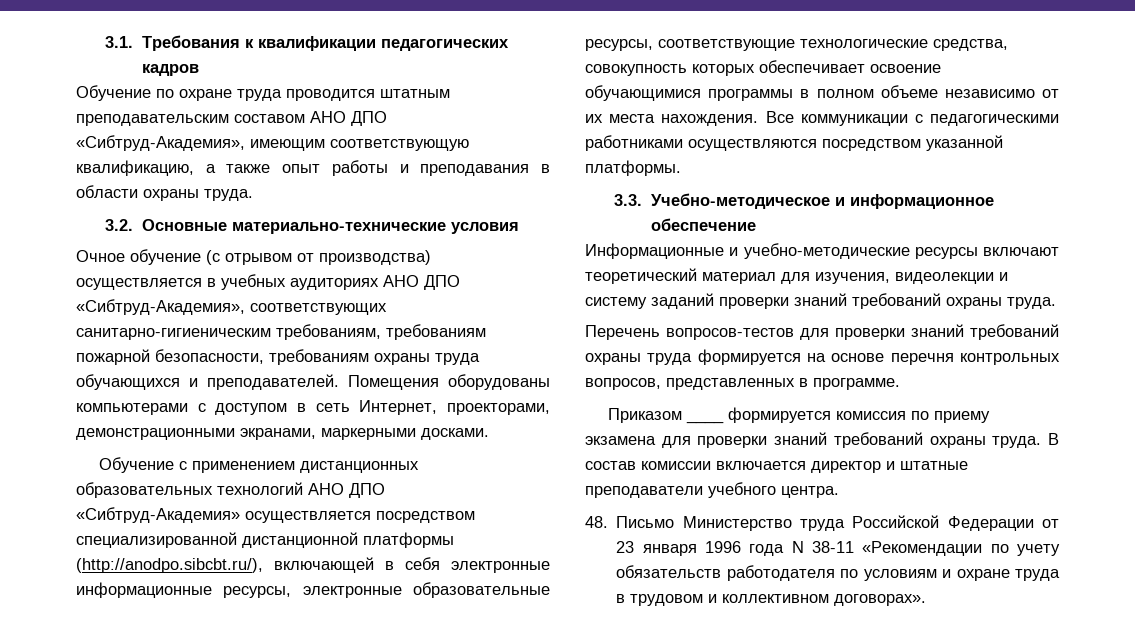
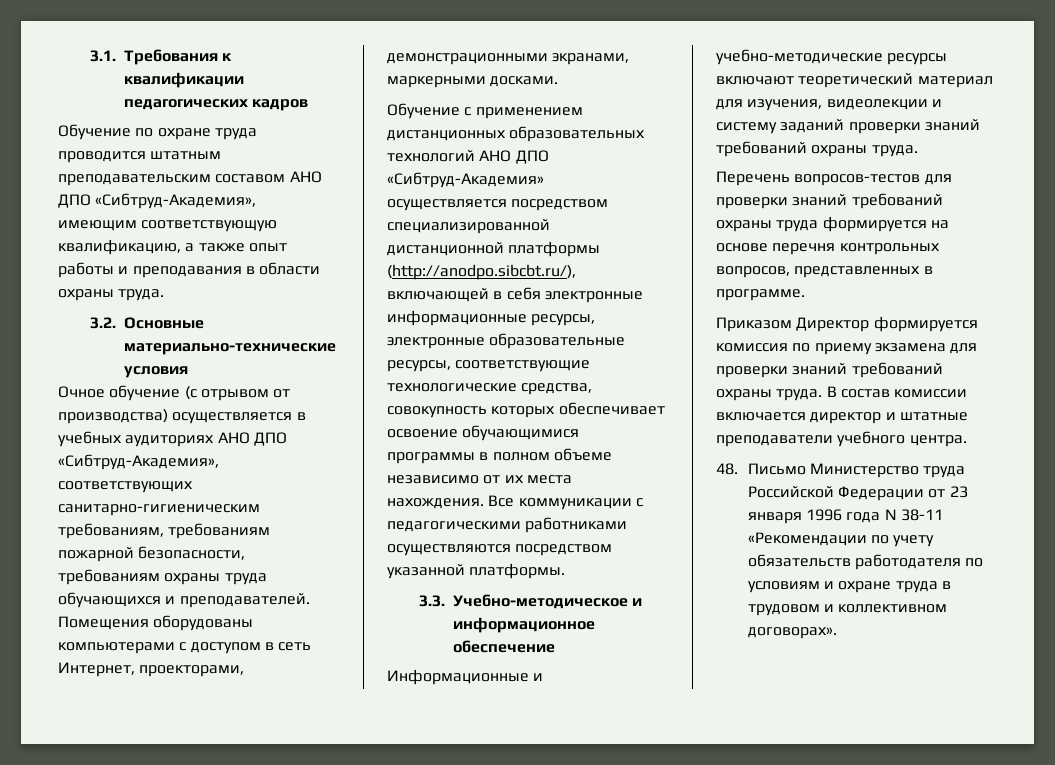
[685,420,724,424] ____ -> [796,317,870,332] Директор

